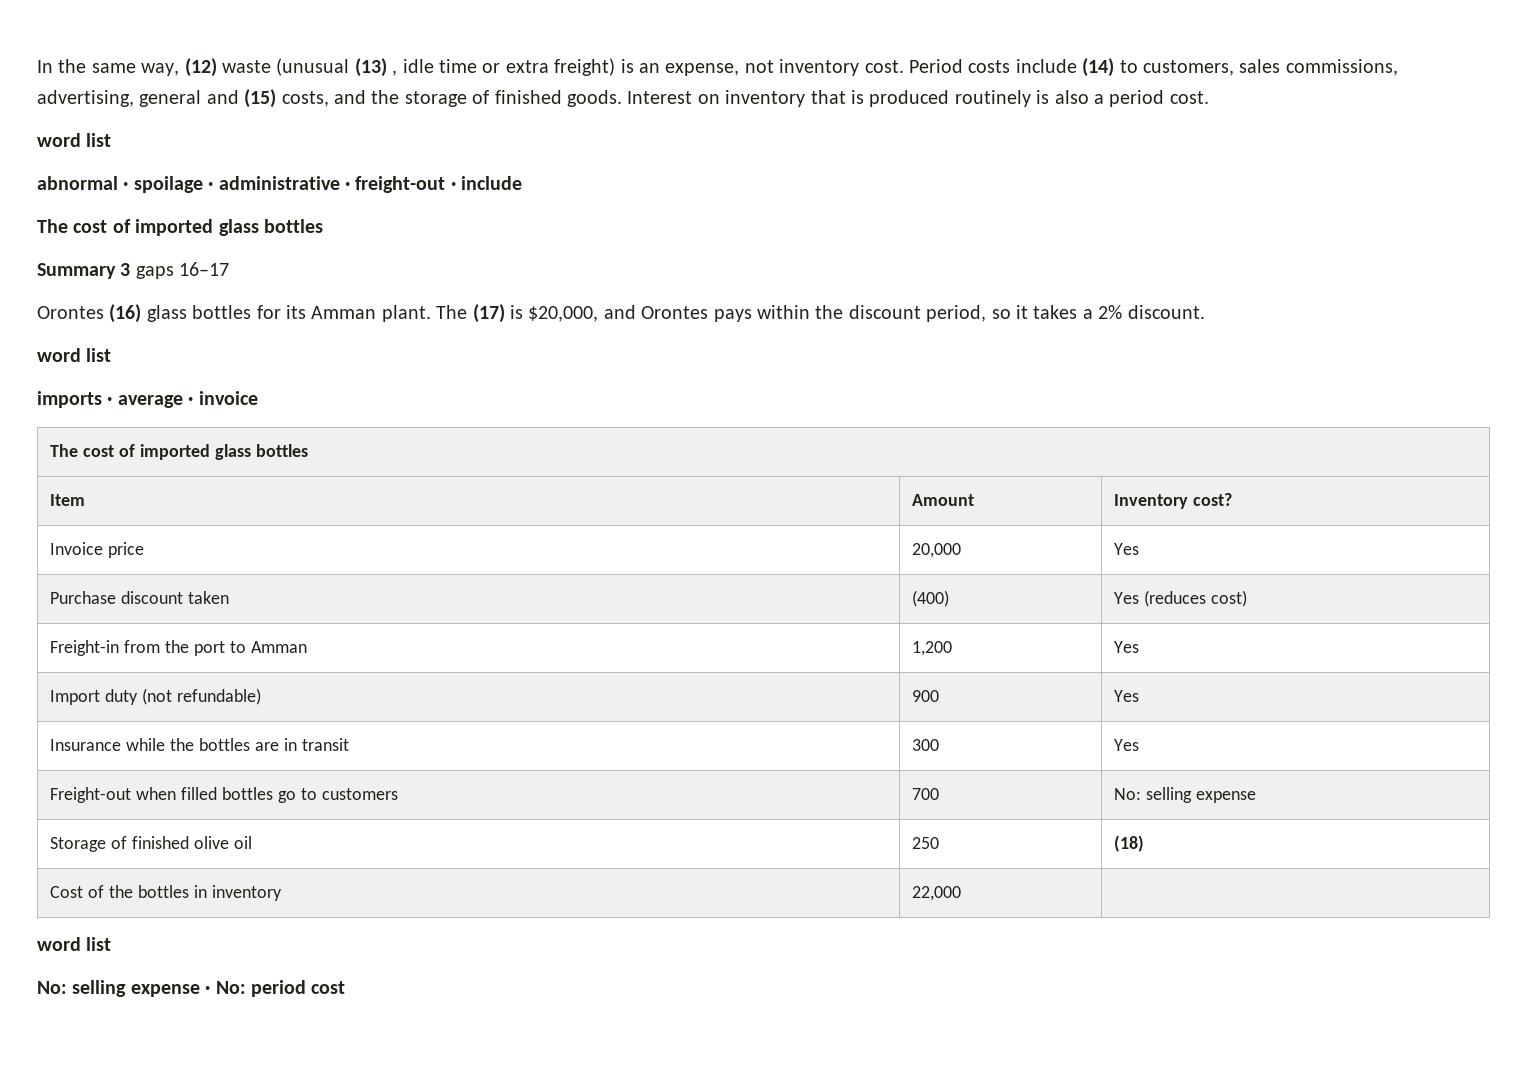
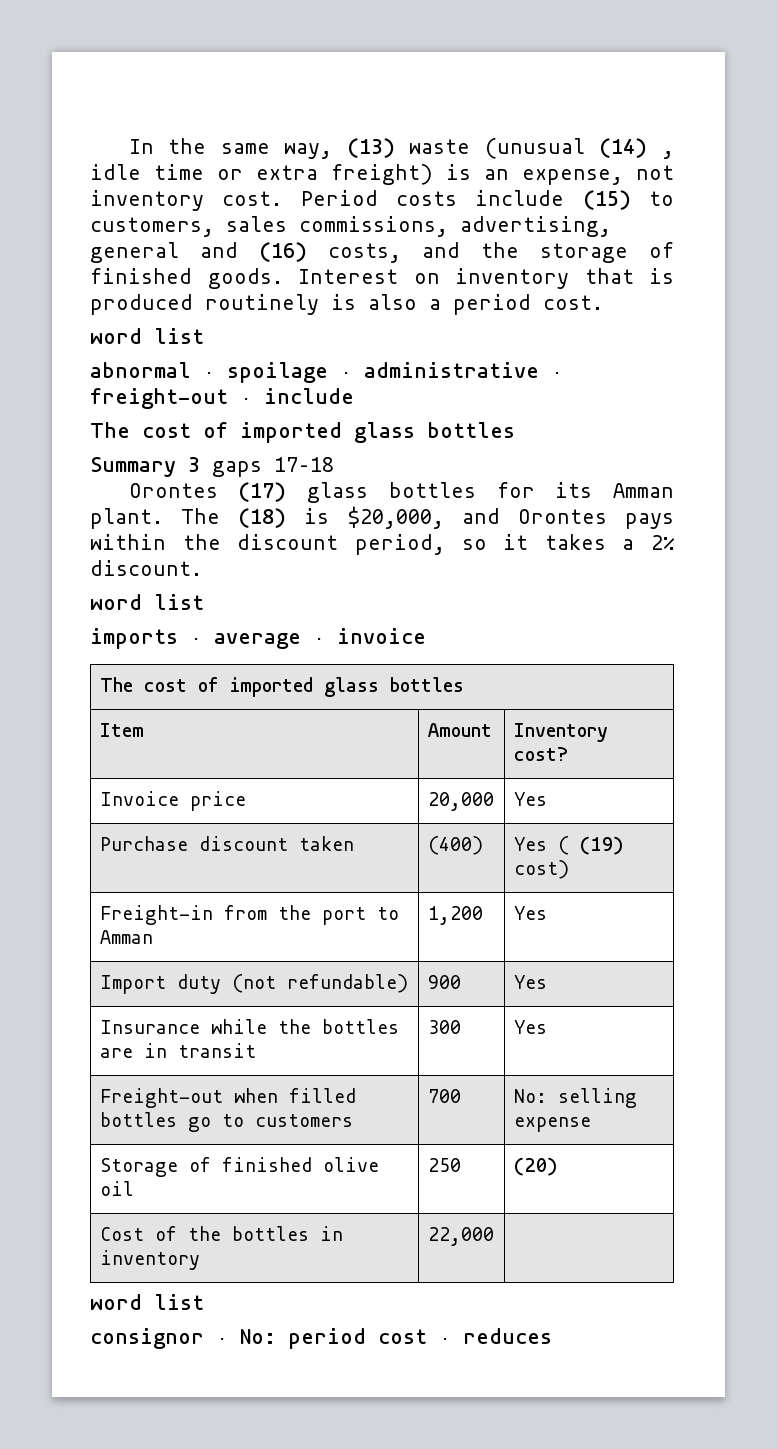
[184,58,217,77] (12) -> [346,138,395,158] (13)
[354,58,387,77] (13) -> [599,138,648,158] (14)
[1082,58,1115,77] (14) -> [582,190,631,210] (15)
[244,89,277,108] (15) -> [259,242,307,262] (16)
[179,262,230,276] [37,304,142,323] 16–17 // Orontes (16) -> [274,457,334,472] [128,482,287,502] 17–18 // Orontes (17)
[472,304,505,323] (17) -> [238,508,287,528] (18)
[1144,590,1207,607] (reduces -> [557,836,624,855] ( (19)
[1114,835,1145,852] (18) -> [513,1157,558,1176] (20)
[37,980,200,997] No: selling expense -> [90,1328,204,1349] consignor
(346, 987) none -> [439,1328,552,1344] · reduces

